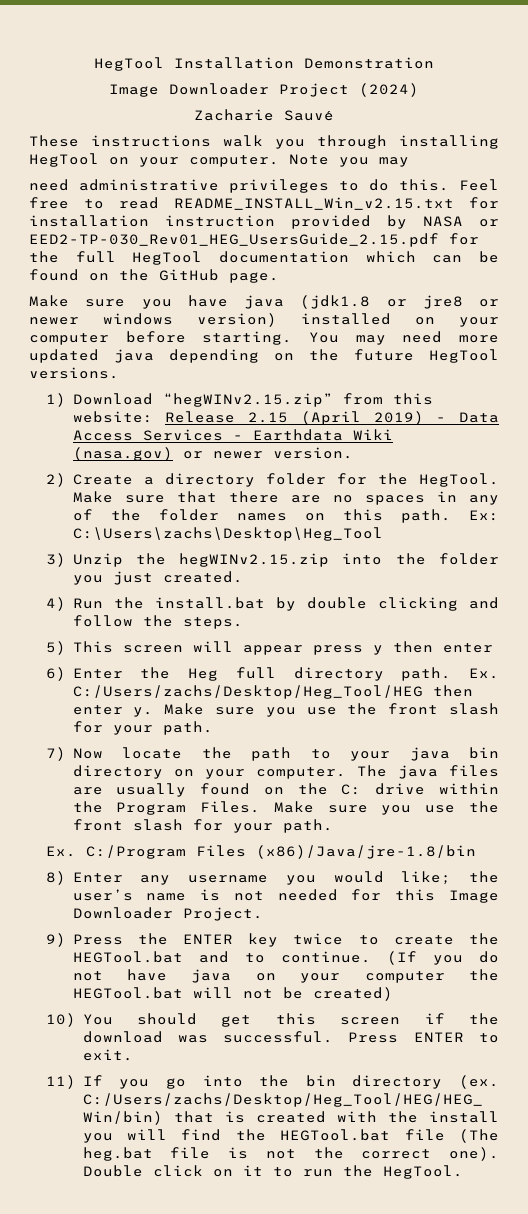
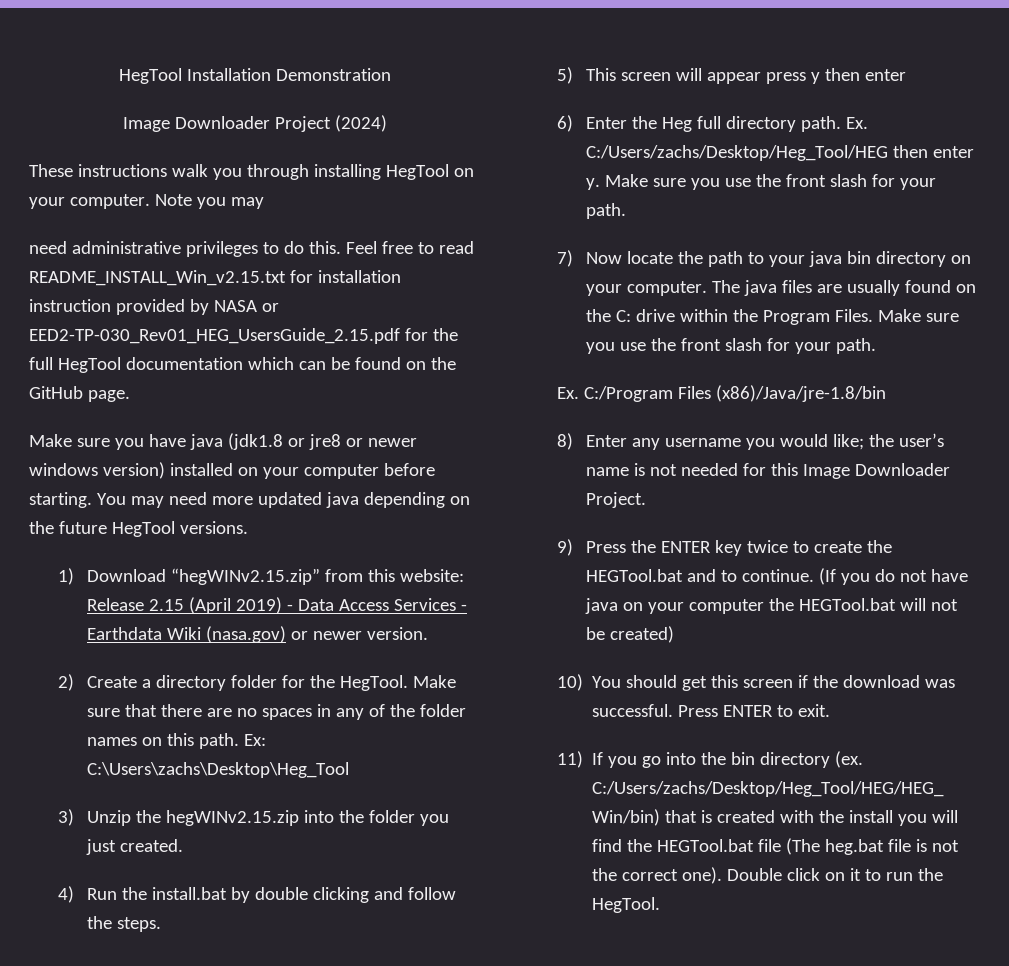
[194,109,334,121] // Zacharie Sauvé -> (387, 123) none

